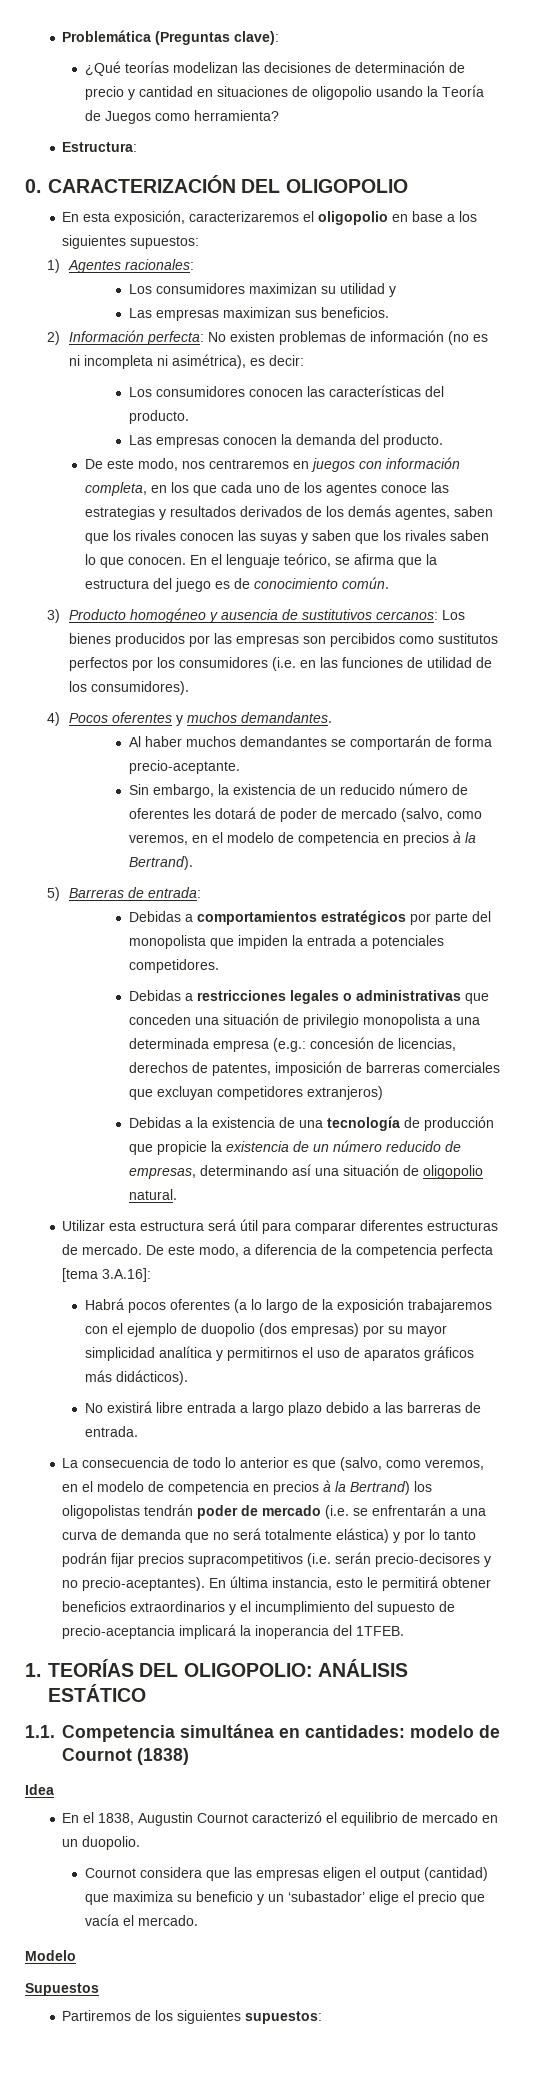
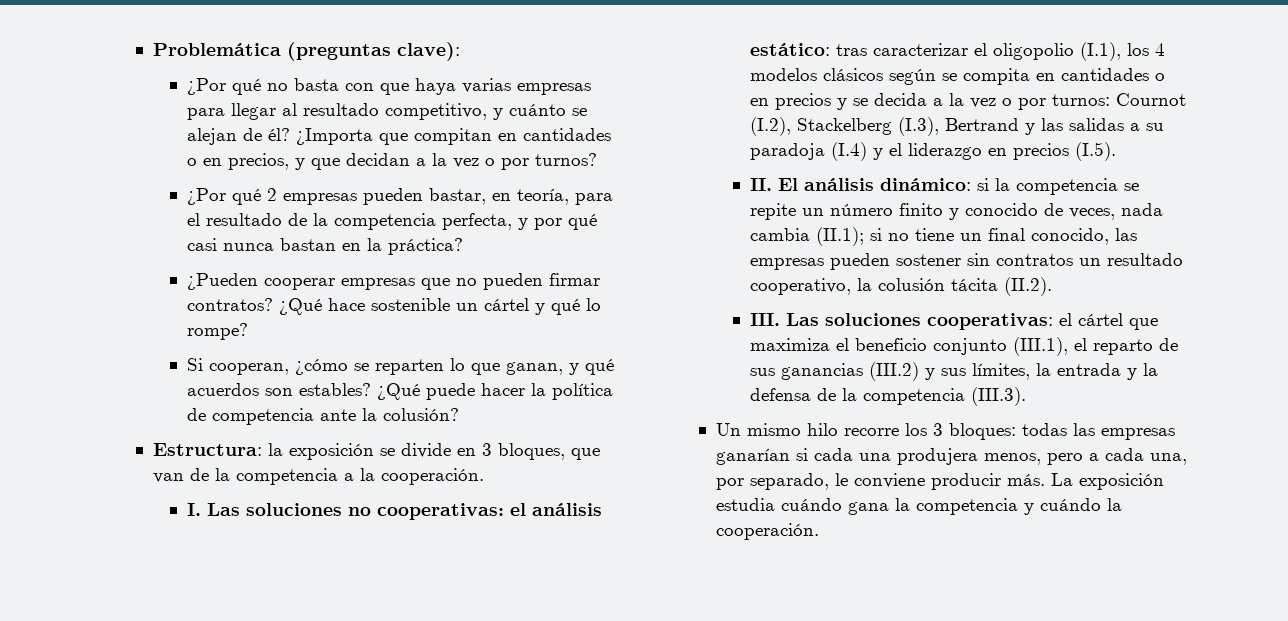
[155,31,231,45] (Preguntas -> [286,42,391,61] (preguntas
[84,61,465,76] [84,85,484,100] [84,110,279,124] [62,142,138,152] [25,175,408,193] [62,210,478,225] [62,235,200,249] [47,259,195,273] [128,283,396,297] [128,307,389,321] [47,330,489,345] [69,354,305,369] [128,385,444,397] [128,410,189,424] [128,434,443,448] [84,457,460,472] [84,482,449,496] [84,505,493,520] [84,530,489,544] [84,553,437,568] [84,577,389,592] [47,608,466,623] [69,633,499,647] [69,657,493,671] [69,681,190,695] [47,712,333,726] [128,735,492,750] [128,760,240,774] [128,783,468,798] [128,807,482,822] [128,831,476,846] [128,856,193,870] [47,887,202,901] [128,910,491,925] [128,935,444,949] [128,959,219,973] [128,990,489,1004] [128,1013,480,1028] [128,1037,456,1052] [128,1061,500,1076] [128,1086,383,1100] [128,1116,494,1131] [128,1140,461,1155] [128,1164,483,1179] [128,1189,177,1200] [62,1219,499,1234] [62,1244,494,1258] [62,1268,152,1282] [84,1298,492,1313] [84,1323,447,1337] [84,1346,474,1361] [84,1370,188,1385] [84,1401,481,1416] [84,1426,138,1437] [62,1457,485,1471] [62,1480,433,1495] [62,1504,487,1519] [62,1528,477,1543] [62,1552,492,1567] [62,1576,492,1591] [62,1601,456,1615] [62,1624,405,1639] [25,1659,408,1677] [48,1684,146,1702] [25,1724,500,1742] [62,1748,189,1765] [25,1784,54,1795] [62,1811,499,1826] [62,1836,141,1850] [84,1867,488,1881] [84,1891,485,1905] [84,1914,198,1926] [25,1950,76,1961] [25,1983,99,1996] [62,2010,323,2024] ¿Qué teorías modelizan las decisiones de determinación de precio y cantidad en situaciones de oligopolio usando la Teoría de Juegos como herramienta? // Estructura: // 0. CARACTERIZACIÓN DEL OLIGOPOLIO // En esta exposición, caracterizaremos el oligopolio en base a los siguientes supuestos: // 1) Agentes racionales: // Los consumidores maximizan su utilidad y // Las empresas maximizan sus beneficios. // 2) Información perfecta: No existen problemas de información (no es ni incompleta ni asimétrica), es decir: // Los consumidores conocen las características del producto. // Las empresas conocen la demanda del producto. // De este modo, nos centraremos en juegos con información completa, en los que cada uno de los agentes conoce las estrategias y resultados derivados de los demás agentes, saben que los rivales conocen las suyas y saben que los rivales saben lo que conocen. En el lenguaje teórico, se afirma que la estructura del juego es de conocimiento común. // 3) Producto homogéneo y ausencia de sustitutivos cercanos: Los bienes producidos por las empresas son percibidos como sustitutos perfectos por los consumidores (i.e. en las funciones de utilidad de los consumidores). // 4) Pocos oferentes y muchos demandantes. // Al haber muchos demandantes se comportarán de forma precio-aceptante. // Sin embargo, la existencia de un reducido número de oferentes les dotará de poder de mercado (salvo, como veremos, en el modelo de competencia en precios à la Bertrand). // 5) Barreras de entrada: // Debidas a comportamientos estratégicos por parte del monopolista que impiden la entrada a potenciales competidores. // Debidas a restricciones legales o administrativas que conceden una situación de privilegio monopolista a una determinada empresa (e.g.: concesión de licencias, derechos de patentes, imposición de barreras comerciales que excluyan competidores extranjeros) // Debidas a la existencia de una tecnología de producción que propicie la existencia de un número reducido de empresas, determinando así una situación de oligopolio natural. // Utilizar esta estructura será útil para comparar diferentes estructuras de mercado. De este modo, a diferencia de la competencia perfecta [tema 3.A.16]: // Habrá pocos oferentes (a lo largo de la exposición trabajaremos con el ejemplo de duopolio (dos empresas) por su mayor simplicidad analítica y permitirnos el uso de aparatos gráficos más didácticos). // No existirá libre entrada a largo plazo debido a las barreras de entrada. // La consecuencia de todo lo anterior es que (salvo, como veremos, en el modelo de competencia en precios à la Bertrand) los oligopolistas tendrán poder de mercado (i.e. se enfrentarán a una curva de demanda que no será totalmente elástica) y por lo tanto podrán fijar precios supracompetitivos (i.e. serán precio-decisores y no precio-aceptantes). En última instancia, esto le permitirá obtener beneficios extraordinarios y el incumplimiento del supuesto de precio-aceptancia implicará la inoperancia del 1TFEB. // 1. TEORÍAS DEL OLIGOPOLIO: ANÁLISIS ESTÁTICO // 1.1. Competencia simultánea en cantidades: modelo de Cournot (1838) // Idea // En el 1838, Augustin Cournot caracterizó el equilibrio de mercado en un duopolio. // Cournot considera que las empresas eligen el output (cantidad) que maximiza su beneficio y un ‘subastador’ elige el precio que vacía el mercado. // Modelo // Supuestos // Partiremos de los siguientes supuestos: -> [187,78,592,95] [187,103,588,120] [187,128,612,145] [187,153,598,170] [187,188,614,205] [187,213,598,230] [187,238,464,255] [187,273,601,290] [187,298,602,315] [187,323,249,340] [187,358,615,375] [187,383,614,400] [187,408,460,425] [152,443,600,460] [152,468,484,485] [187,503,603,520] [750,42,1166,61] [750,68,1166,85] [750,93,1187,110] [750,117,1165,136] [750,142,1117,161] [750,178,1140,195] [750,203,1164,220] [750,227,1138,246] [750,253,1184,270] [750,277,1053,296] [750,313,1159,330] [750,337,1179,356] [750,362,1159,381] [750,387,1027,406] [715,423,1175,440] [715,448,1187,465] [715,473,1164,490] [715,498,1122,515] [715,523,819,540] ¿Por qué no basta con que haya varias empresas para llegar al resultado competitivo, y cuánto se alejan de él? ¿Importa que compitan en cantidades o en precios, y que decidan a la vez o por turnos? // ¿Por qué 2 empresas pueden bastar, en teoría, para el resultado de la competencia perfecta, y por qué casi nunca bastan en la práctica? // ¿Pueden cooperar empresas que no pueden firmar contratos? ¿Qué hace sostenible un cártel y qué lo rompe? // Si cooperan, ¿cómo se reparten lo que ganan, y qué acuerdos son estables? ¿Qué puede hacer la política de competencia ante la colusión? // Estructura: la exposición se divide en 3 bloques, que van de la competencia a la cooperación. // I. Las soluciones no cooperativas: el análisis estático: tras caracterizar el oligopolio (I.1), los 4 modelos clásicos según se compita en cantidades o en precios y se decida a la vez o por turnos: Cournot (I.2), Stackelberg (I.3), Bertrand y las salidas a su paradoja (I.4) y el liderazgo en precios (I.5). // II. El análisis dinámico: si la competencia se repite un número finito y conocido de veces, nada cambia (II.1); si no tiene un final conocido, las empresas pueden sostener sin contratos un resultado cooperativo, la colusión tácita (II.2). // III. Las soluciones cooperativas: el cártel que maximiza el beneficio conjunto (III.1), el reparto de sus ganancias (III.2) y sus límites, la entrada y la defensa de la competencia (III.3). // Un mismo hilo recorre los 3 bloques: todas las empresas ganarían si cada una produjera menos, pero a cada una, por separado, le conviene producir más. La exposición estudia cuándo gana la competencia y cuándo la cooperación.

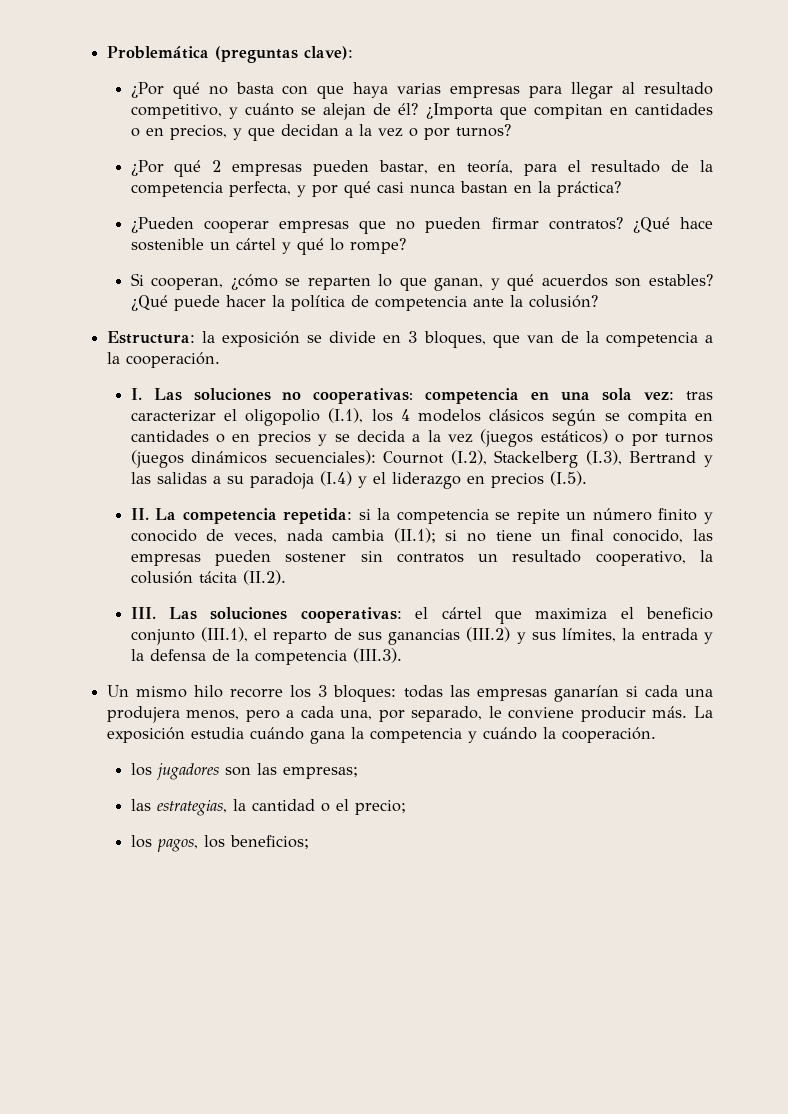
[510,503,603,516] [750,43,831,56] el análisis estático: -> [425,388,675,404] competencia en una sola vez:
[1002,94,1111,110] o por turnos: -> [480,429,713,447] [130,450,376,468] (juegos estáticos) o por turnos (juegos dinámicos secuenciales):
[778,178,972,191] El análisis dinámico: -> [155,508,353,524] La competencia repetida:
(819, 531) none -> [130,763,358,780] [130,799,406,816] [130,835,309,852] // los jugadores son las empresas; // las estrategias, la cantidad o el precio; // los pagos, los beneficios;

